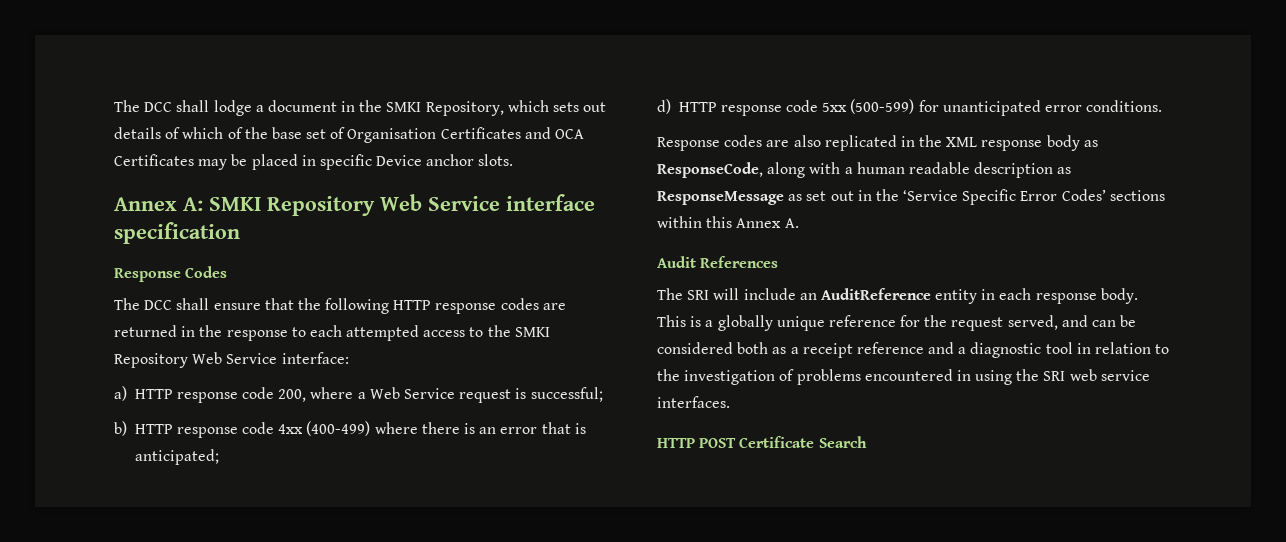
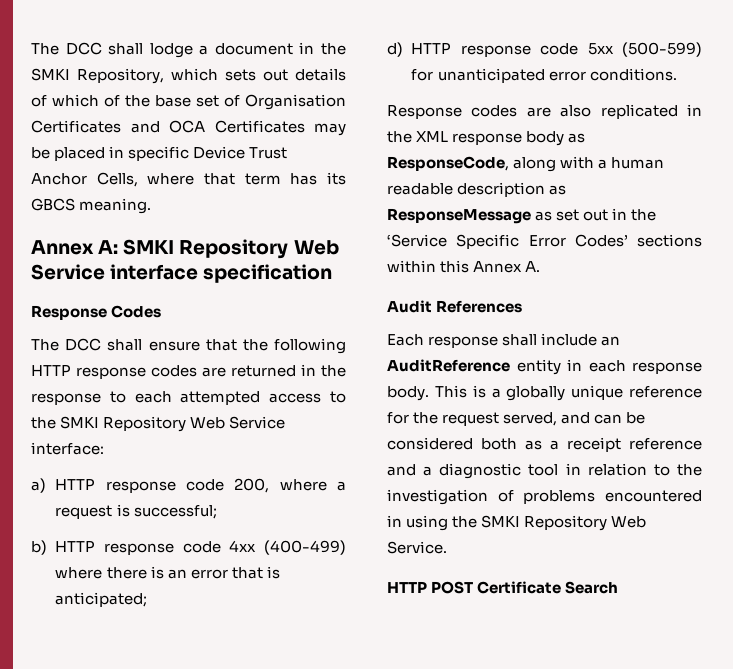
[426,154,514,166] anchor slots. -> [249,147,288,159] [31,172,346,187] [31,198,152,214] Trust Anchor Cells, where that term has its GBCS meaning.
[369,387,456,399] Web Service -> (346, 486) none
[657,288,740,300] The SRI will -> [387,334,538,348] Each response shall
[1043,369,1150,381] [657,396,730,408] SRI web service interfaces. -> [481,515,647,531] [387,541,447,554] SMKI Repository Web Service.

